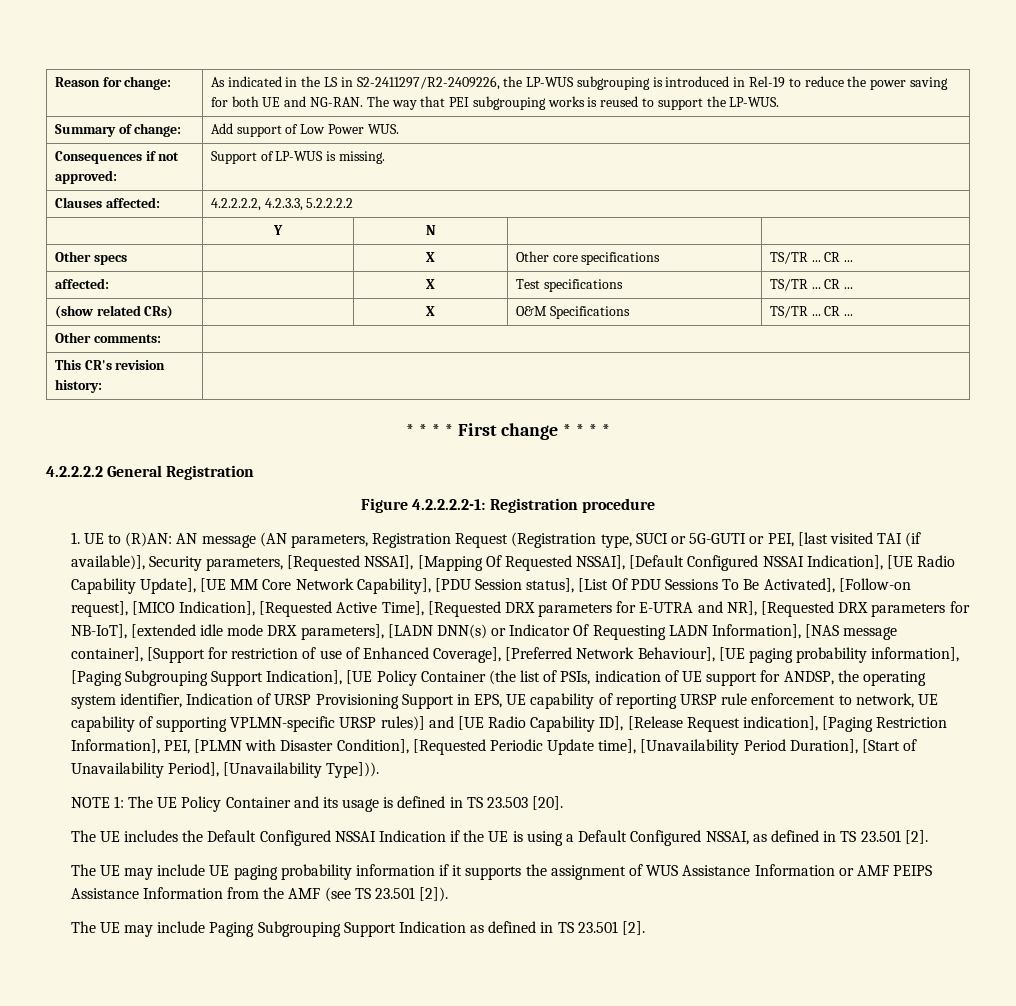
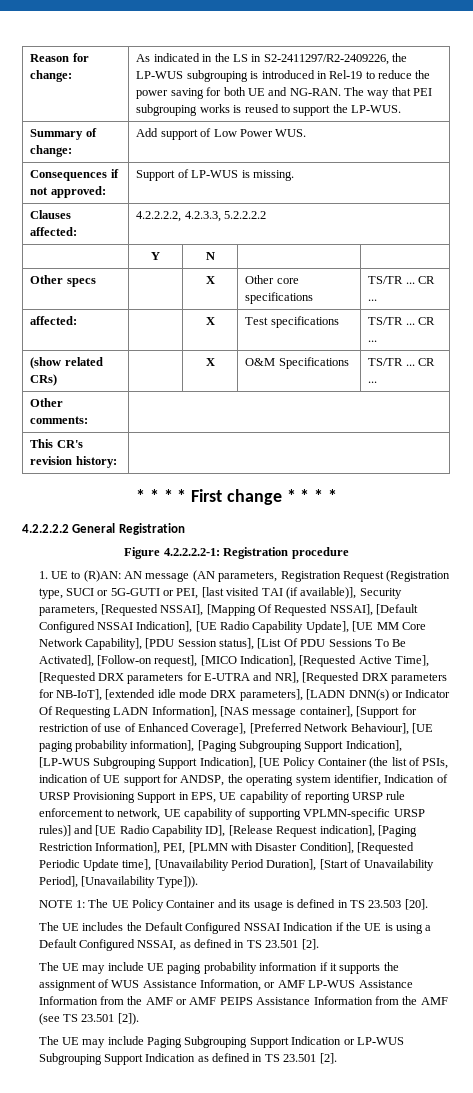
(343, 677) none -> [38,757,256,769] [LP-WUS Subgrouping Support Indication],
[754,864,835,876] Information -> [200,979,413,991] [38,996,173,1005] Information, or AMF LP-WUS Assistance Information from the AMF
(466, 927) none -> [343,1037,404,1045] [38,1053,196,1065] or LP-WUS Subgrouping Support Indication

